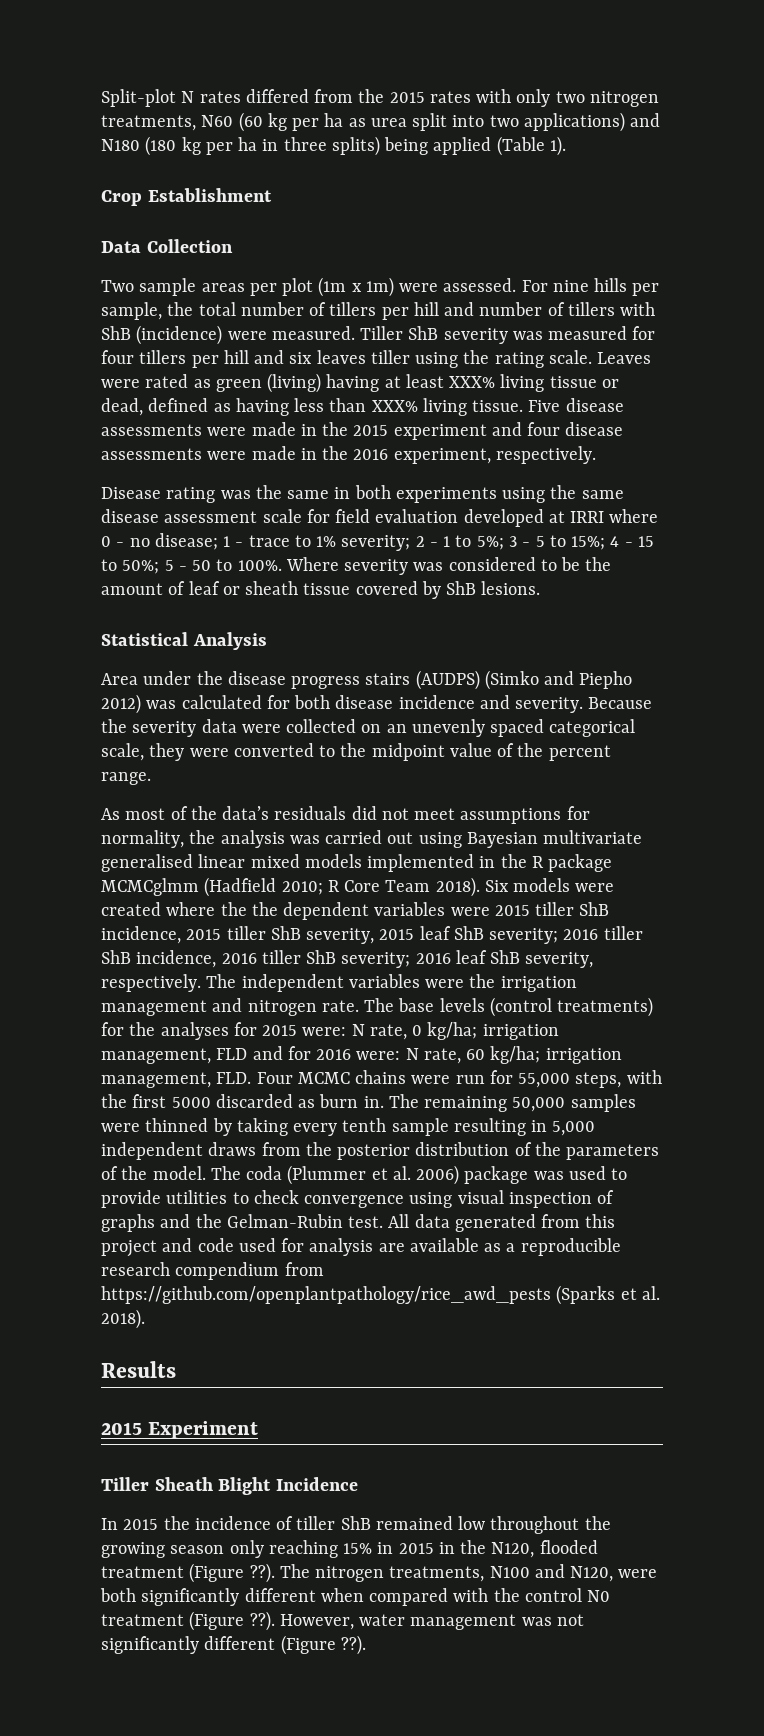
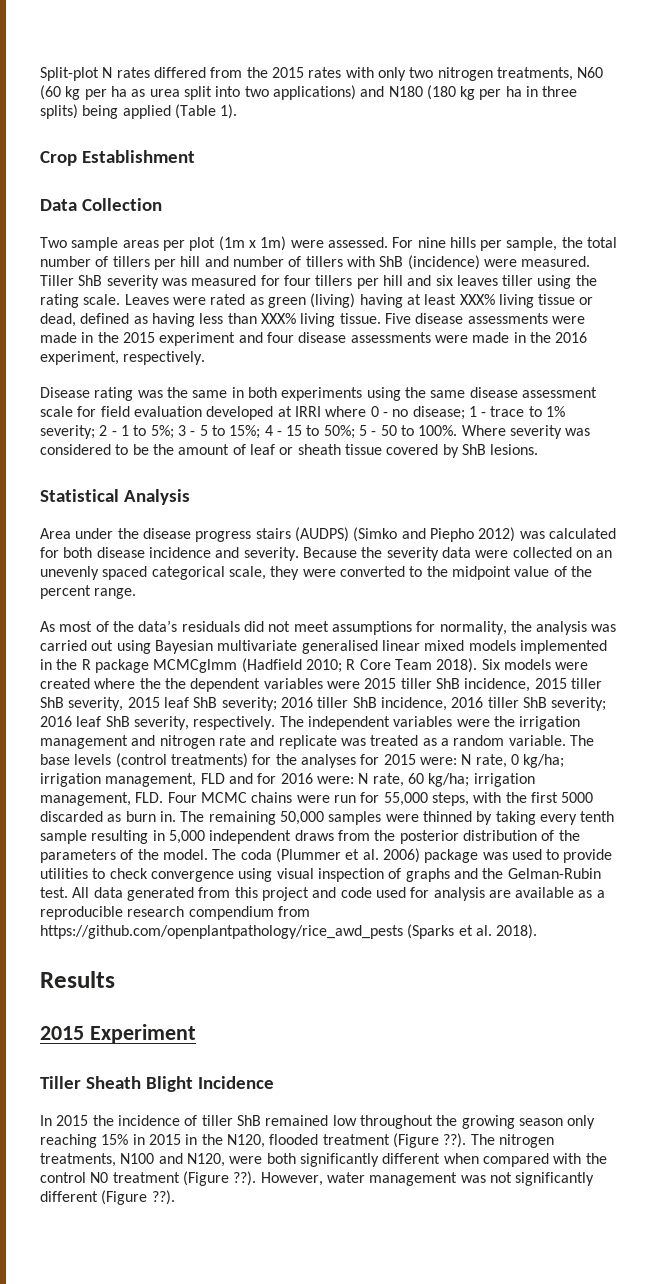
[321,1000,359,1012] rate. -> [218,735,566,749] rate and replicate was treated as a random variable.

